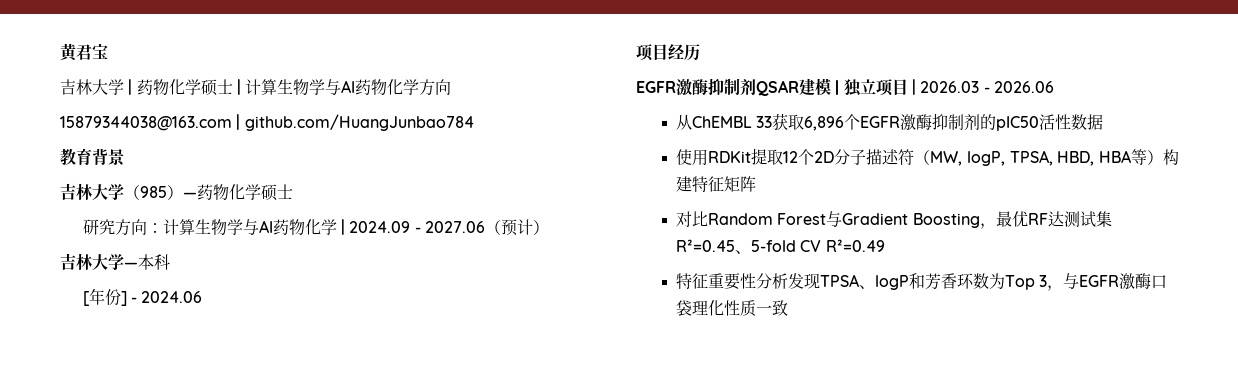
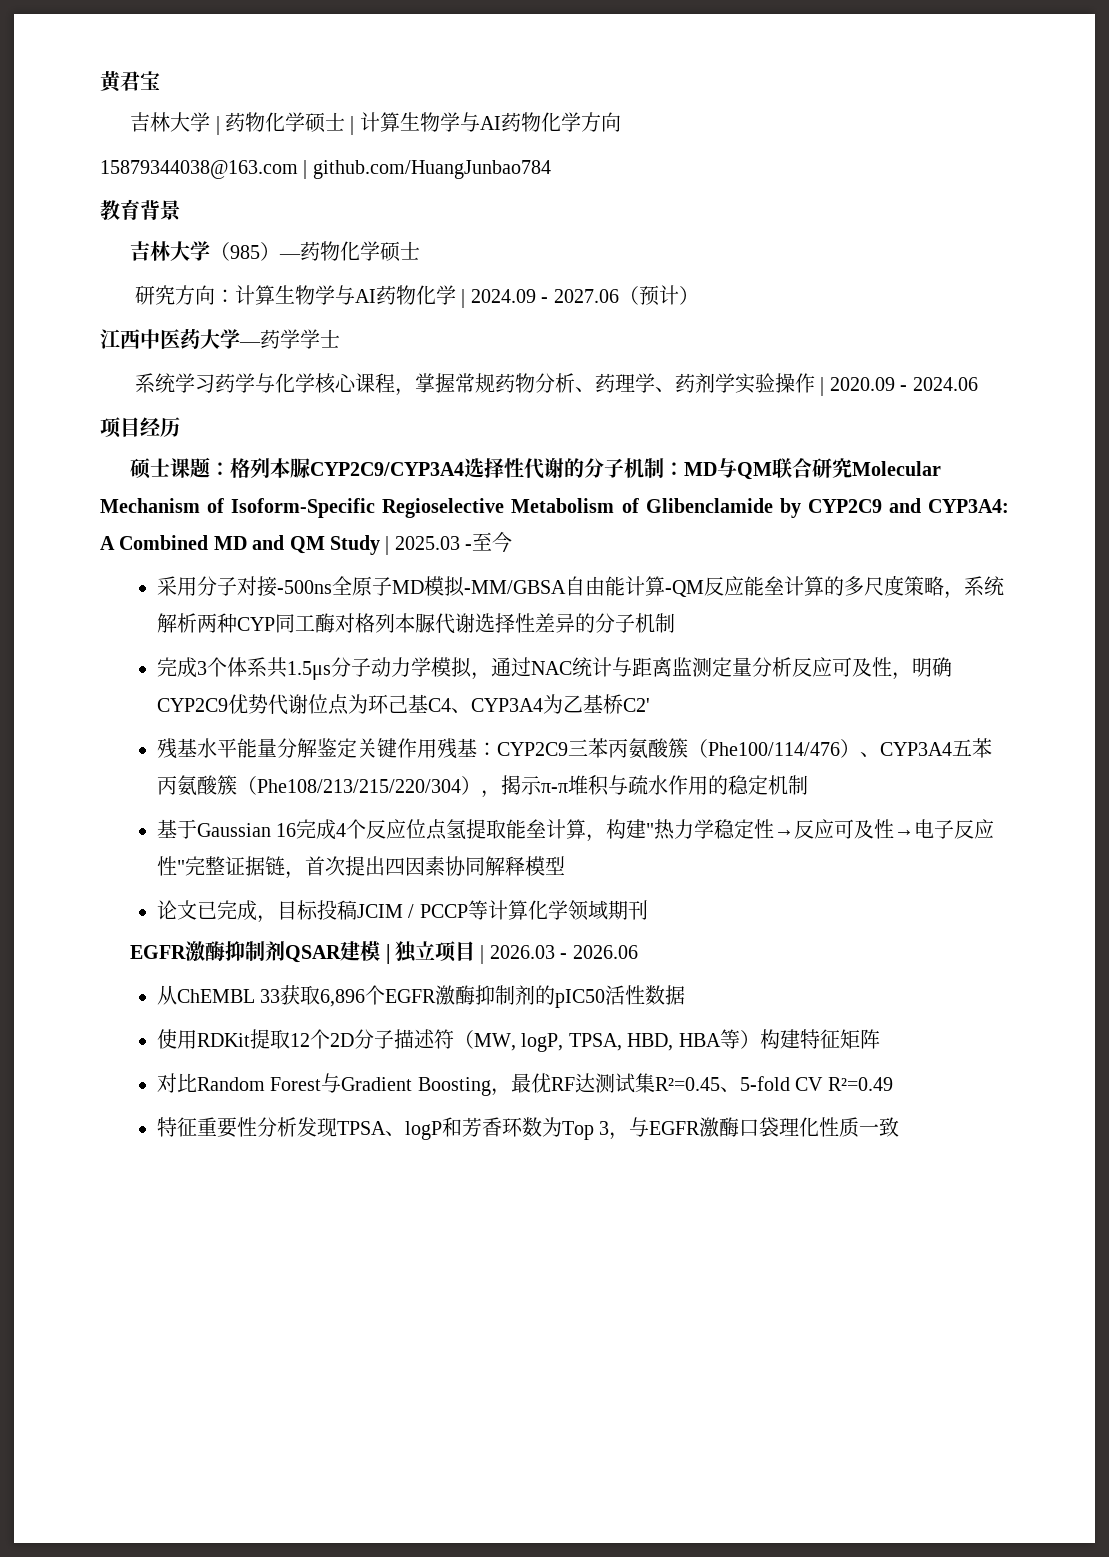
[60,253,170,270] [82,288,203,306] [636,44,700,61] 吉林大学—本科 // [年份] - 2024.06 // 项目经历 -> [100,328,340,350] [135,373,978,396] [100,417,180,438] [130,457,942,480] [100,498,1010,518] [100,532,513,555] [157,575,1005,599] [157,613,676,634] [157,657,953,680] [157,694,651,715] [157,738,993,759] [157,775,809,798] [157,819,995,842] [157,856,566,879] [157,900,648,923] 江西中医药大学—药学学士 // 系统学习药学与化学核心课程，掌握常规药物分析、药理学、药剂学实验操作 | 2020.09 - 2024.06 // 项目经历 // 硕士课题：格列本脲CYP2C9/CYP3A4选择性代谢的分子机制：MD与QM联合研究Molecular Mechanism of Isoform-Specific Regioselective Metabolism of Glibenclamide by CYP2C9 and CYP3A4: A Combined MD and QM Study | 2025.03 -至今 // 采用分子对接-500ns全原子MD模拟-MM/GBSA自由能计算-QM反应能垒计算的多尺度策略，系统解析两种CYP同工酶对格列本脲代谢选择性差异的分子机制 // 完成3个体系共1.5μs分子动力学模拟，通过NAC统计与距离监测定量分析反应可及性，明确CYP2C9优势代谢位点为环己基C4、CYP3A4为乙基桥C2' // 残基水平能量分解鉴定关键作用残基：CYP2C9三苯丙氨酸簇（Phe100/114/476）、CYP3A4五苯丙氨酸簇（Phe108/213/215/220/304），揭示π-π堆积与疏水作用的稳定机制 // 基于Gaussian 16完成4个反应位点氢提取能垒计算，构建"热力学稳定性→反应可及性→电子反应性"完整证据链，首次提出四因素协同解释模型 // 论文已完成，目标投稿JCIM / PCCP等计算化学领域期刊

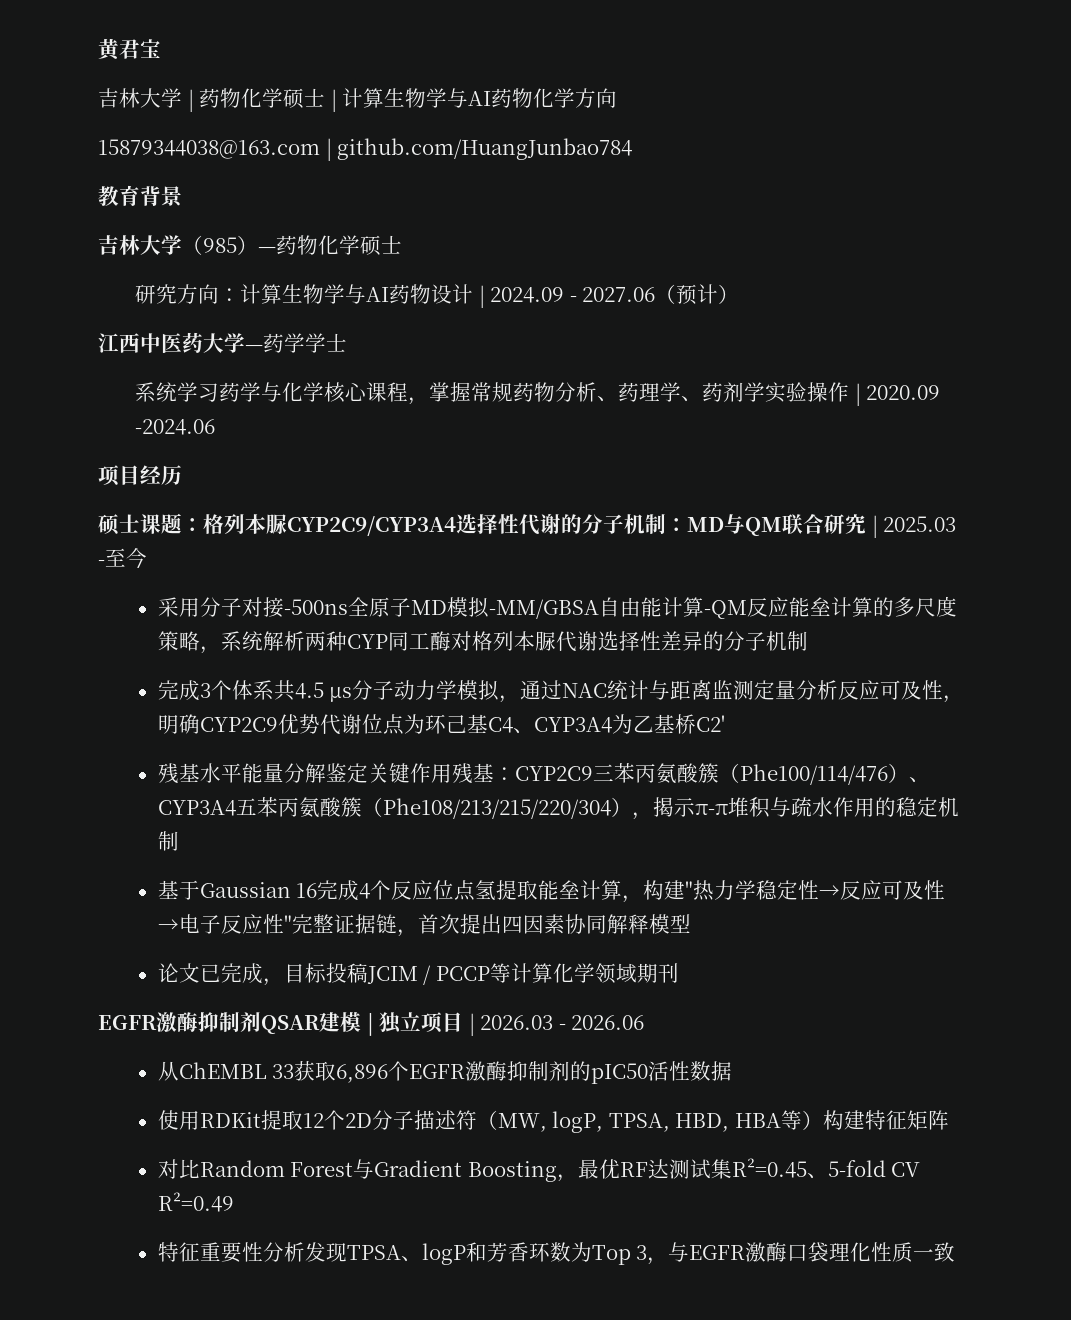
[416,285,457,305] 化学 -> [431,284,474,304] 设计
[900,377,978,391] - 2024.06 -> [135,419,216,435] -2024.06
[852,461,942,476] [100,498,1010,518] [100,535,380,555] Molecular Mechanism of Isoform-Specific Regioselective Metabolism of Glibenclamide by CYP2C9 and CYP3A4: A Combined MD and QM Study -> (866, 524) none
[287,661,332,680] 1.5μs -> [294,682,353,702] 4.5 μs

